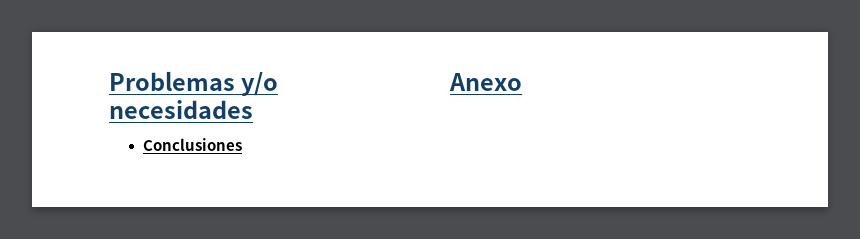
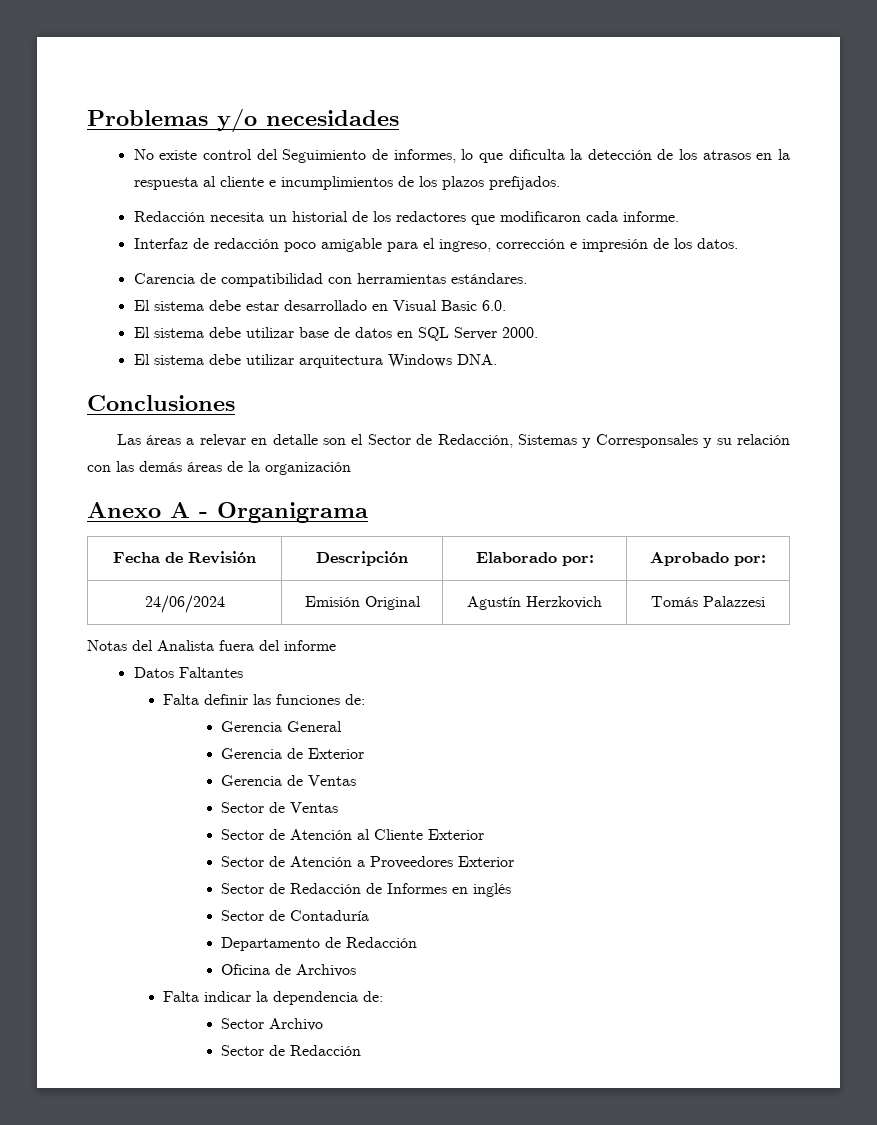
[142,138,242,151] [449,73,522,91] Conclusiones // Anexo -> [133,149,791,163] [133,176,560,190] [133,211,679,225] [133,238,738,252] [133,273,527,287] [133,300,506,311] [133,327,538,341] [133,354,497,368] [87,395,235,411] [116,434,791,448] [87,461,351,475] [87,502,368,523] [113,551,256,564] [316,551,408,566] [475,552,594,566] [650,552,766,566] [144,595,225,613] [304,596,421,610] [467,596,602,610] [651,596,765,607] [87,640,336,651] [133,667,243,678] [162,694,365,705] [221,721,343,732] [221,748,365,759] [221,775,357,786] [221,802,339,813] [221,829,485,840] [221,856,515,869] [221,883,512,897] [221,910,370,921] [221,937,418,951] [221,964,357,977] [162,991,383,1005] [221,1018,324,1031] [221,1045,362,1056] No existe control del Seguimiento de informes, lo que dificulta la detección de los atrasos en la respuesta al cliente e incumplimientos de los plazos prefijados. // Redacción necesita un historial de los redactores que modificaron cada informe. // Interfaz de redacción poco amigable para el ingreso, corrección e impresión de los datos. // Carencia de compatibilidad con herramientas estándares. // El sistema debe estar desarrollado en Visual Basic 6.0. // El sistema debe utilizar base de datos en SQL Server 2000. // El sistema debe utilizar arquitectura Windows DNA. // Conclusiones // Las áreas a relevar en detalle son el Sector de Redacción, Sistemas y Corresponsales y su relación con las demás áreas de la organización // Anexo A - Organigrama // Fecha de Revisión | Descripción | Elaborado por: | Aprobado por: // 24/06/2024 | Emisión Original | Agustín Herzkovich | Tomás Palazzesi // Notas del Analista fuera del informe // Datos Faltantes // Falta definir las funciones de: // Gerencia General // Gerencia de Exterior // Gerencia de Ventas // Sector de Ventas // Sector de Atención al Cliente Exterior // Sector de Atención a Proveedores Exterior // Sector de Redacción de Informes en inglés // Sector de Contaduría // Departamento de Redacción // Oficina de Archivos // Falta indicar la dependencia de: // Sector Archivo // Sector de Redacción

